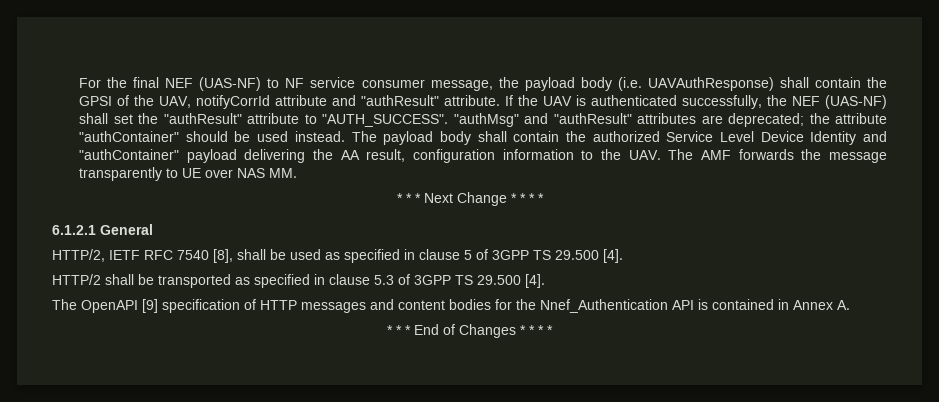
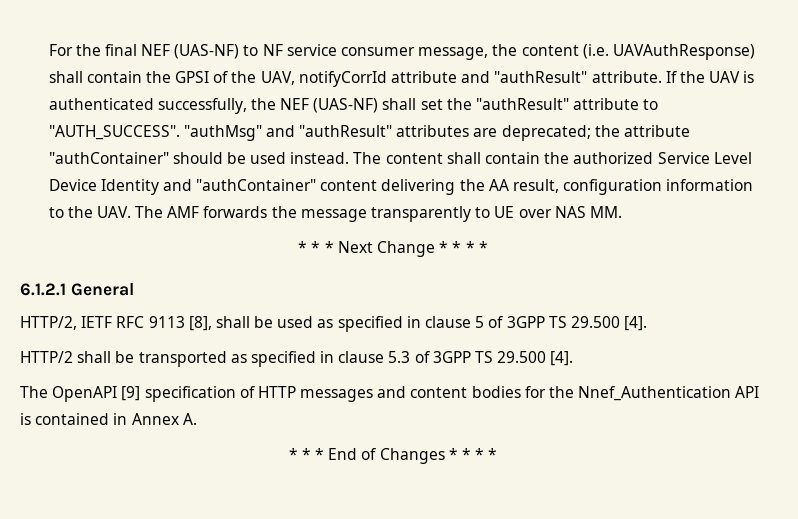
[524,77,612,91] payload body -> [521,45,579,56] content
[383,131,471,145] payload body -> [385,153,443,164] content
[186,149,237,163] payload -> [320,180,378,191] content
[177,250,209,260] 7540 -> [148,316,185,328] 9113

